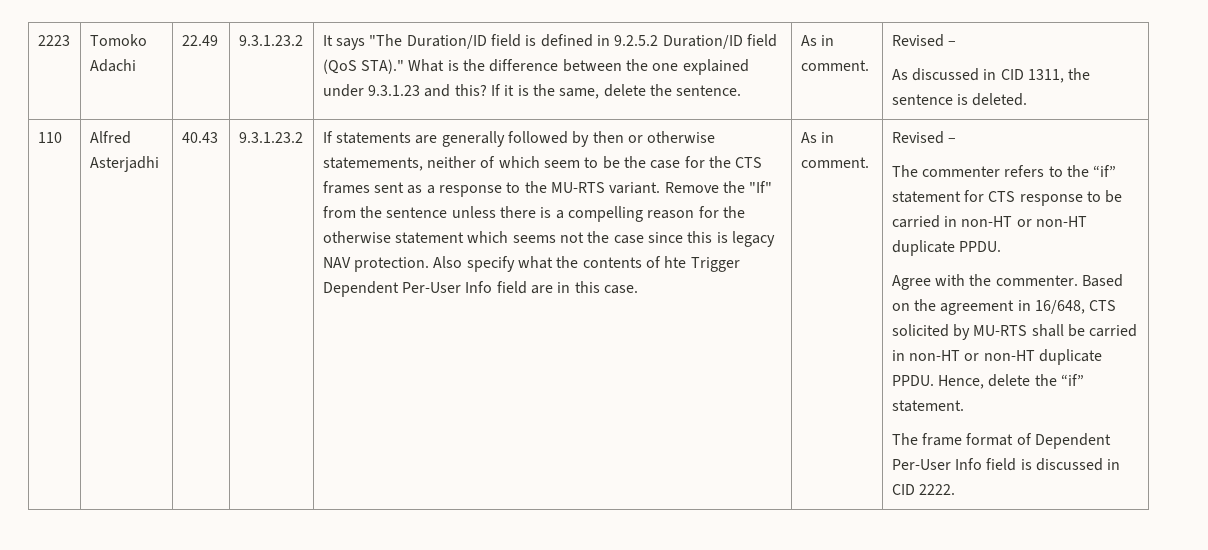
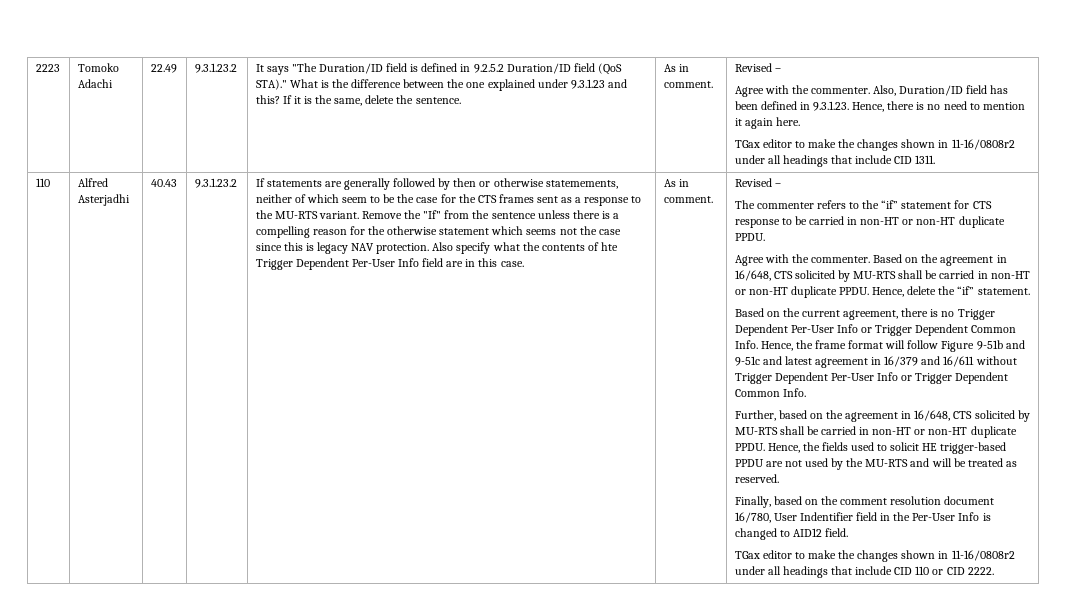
[891,68,1091,83] [891,93,1028,106] As discussed in CID 1311, the sentence is deleted. -> [734,85,1009,97] [734,101,1025,112] [734,117,800,129] [734,139,1015,151] [734,155,936,167] Agree with the commenter. Also, Duration/ID field has been defined in 9.3.1.23. Hence, there is no need to mention it again here. // TGax editor to make the changes shown in 11-16/0808r2 under all headings that include CID 1311.
[891,433,1111,449] [891,458,1121,471] The frame format of Dependent Per-User Info field is discussed in -> [734,308,995,320] [734,324,1017,336] [734,340,1025,352] [734,356,1017,368] [734,372,1009,384] [734,388,806,397] [734,410,1030,422] [734,426,1017,438] [734,442,1006,454] [734,458,1017,470] [734,474,779,483] [734,496,995,508] [734,512,991,523] [734,528,849,540] [734,550,1015,562] [734,566,944,578] Based on the current agreement, there is no Trigger Dependent Per-User Info or Trigger Dependent Common Info. Hence, the frame format will follow Figure 9-51b and 9-51c and latest agreement in 16/379 and 16/611 without Trigger Dependent Per-User Info or Trigger Dependent Common Info. // Further, based on the agreement in 16/648, CTS solicited by MU-RTS shall be carried in non-HT or non-HT duplicate PPDU. Hence, the fields used to solicit HE trigger-based PPDU are not used by the MU-RTS and will be treated as reserved. // Finally, based on the comment resolution document 16/780, User Indentifier field in the Per-User Info is changed to AID12 field. // TGax editor to make the changes shown in 11-16/0808r2 under all headings that include CID 110 or

